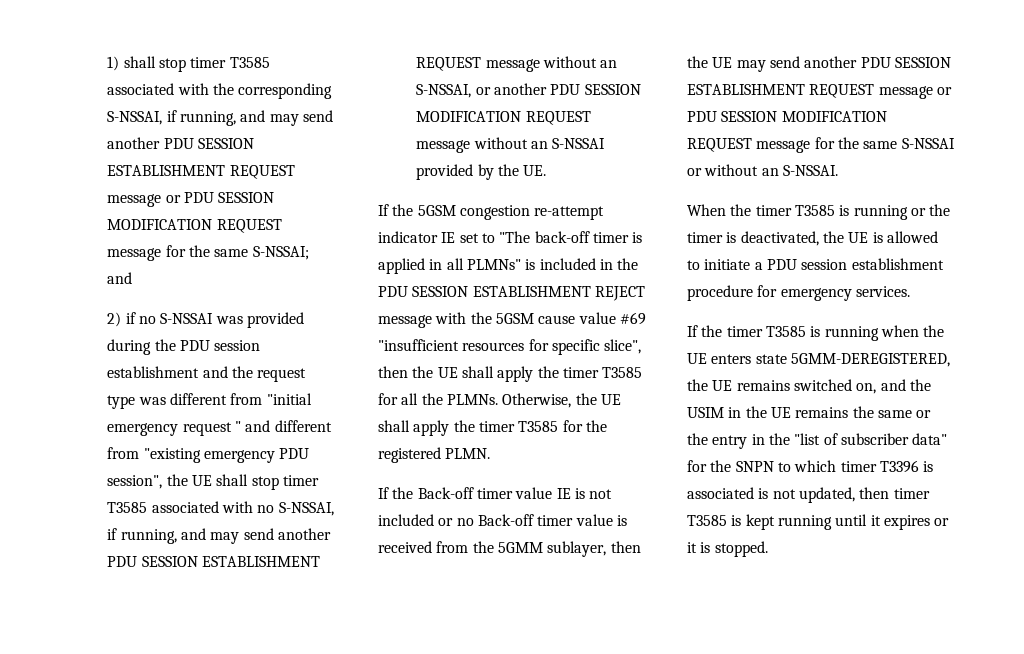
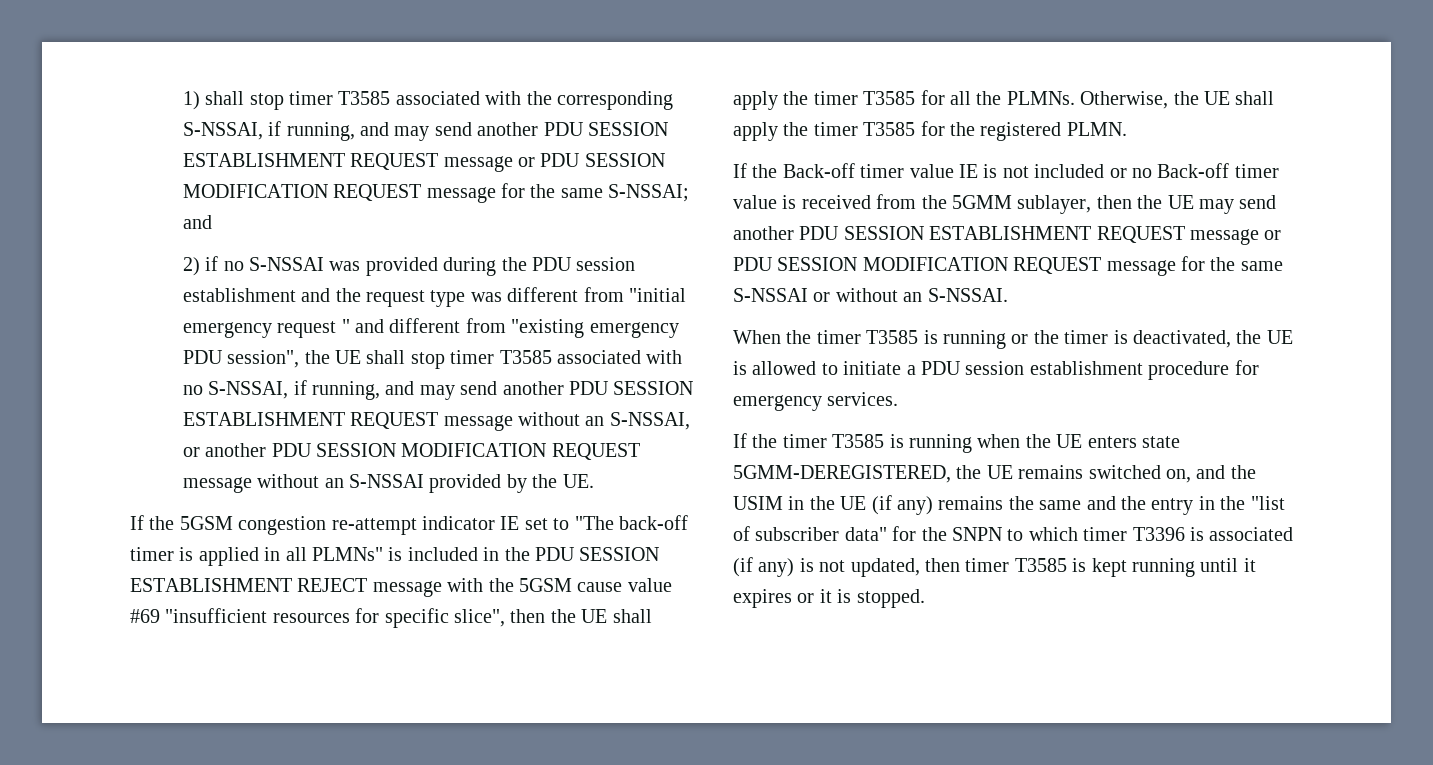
(791, 412) none -> [871,495,933,515] (if any)
[916,410,932,418] or -> [1086,496,1116,510] and
(754, 493) none -> [733,557,795,577] (if any)

